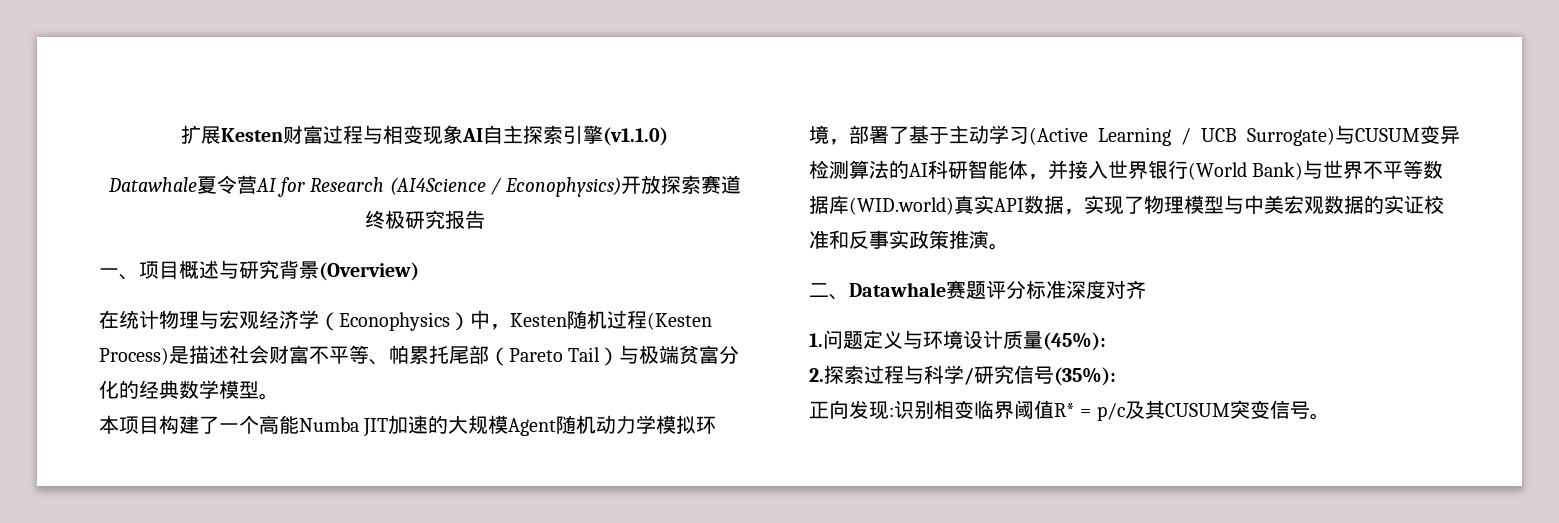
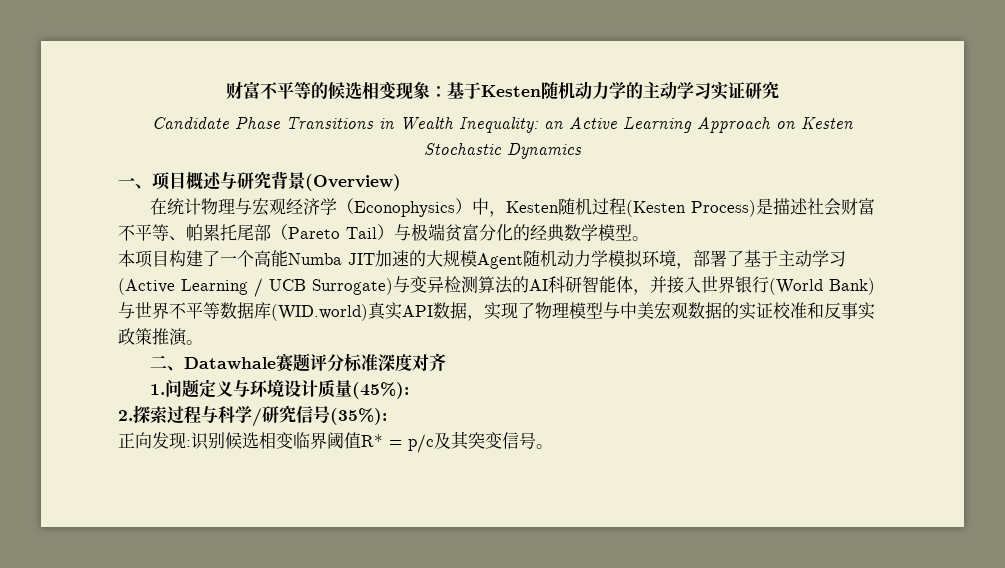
[181,125,668,146] [107,175,741,197] [364,210,485,229] 扩展Kesten财富过程与相变现象AI自主探索引擎(v1.1.0) // Datawhale夏令营AI for Research (AI4Science / Econophysics)开放探索赛道终极研究报告 -> [226,81,779,100] [152,117,853,133] [424,143,582,159] 财富不平等的候选相变现象：基于Kesten随机动力学的主动学习实证研究 // Candidate Phase Transitions in Wealth Inequality: an Active Learning Approach on Kesten Stochastic Dynamics
[1355,128,1420,142] CUSUM -> (410, 284) none
(934, 409) none -> [225,432,259,449] 候选
[1164,403,1230,417] CUSUM -> (469, 440) none

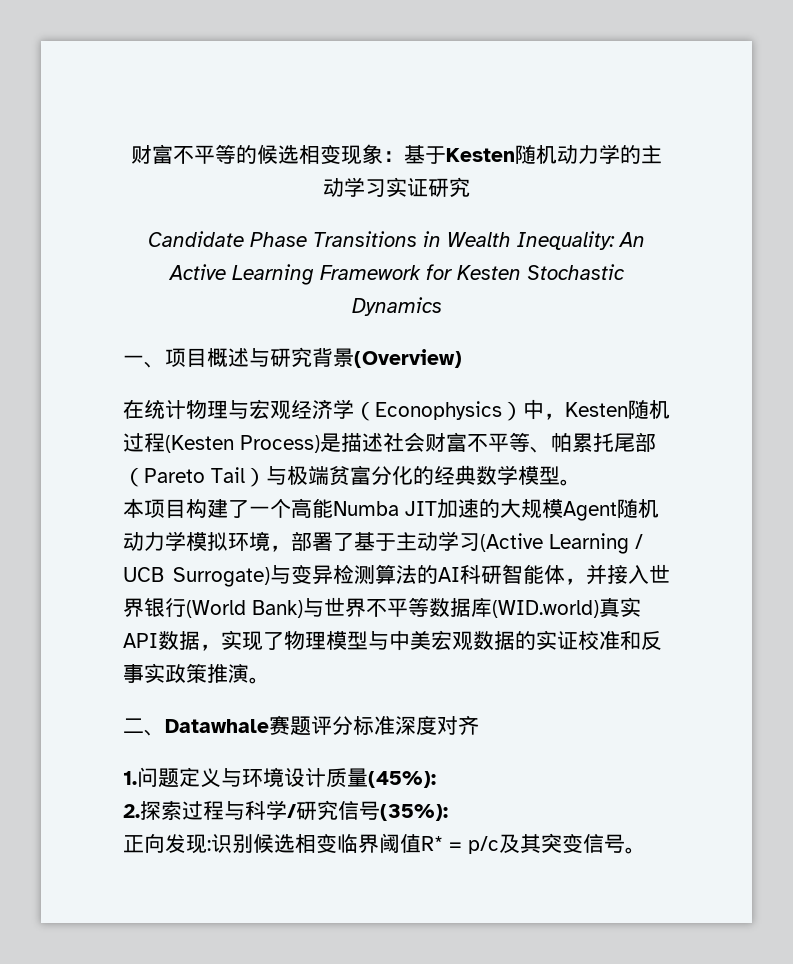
[544,121,563,129] an -> [618,232,645,247] An
[697,117,795,133] Approach on -> [319,264,453,280] Framework for

